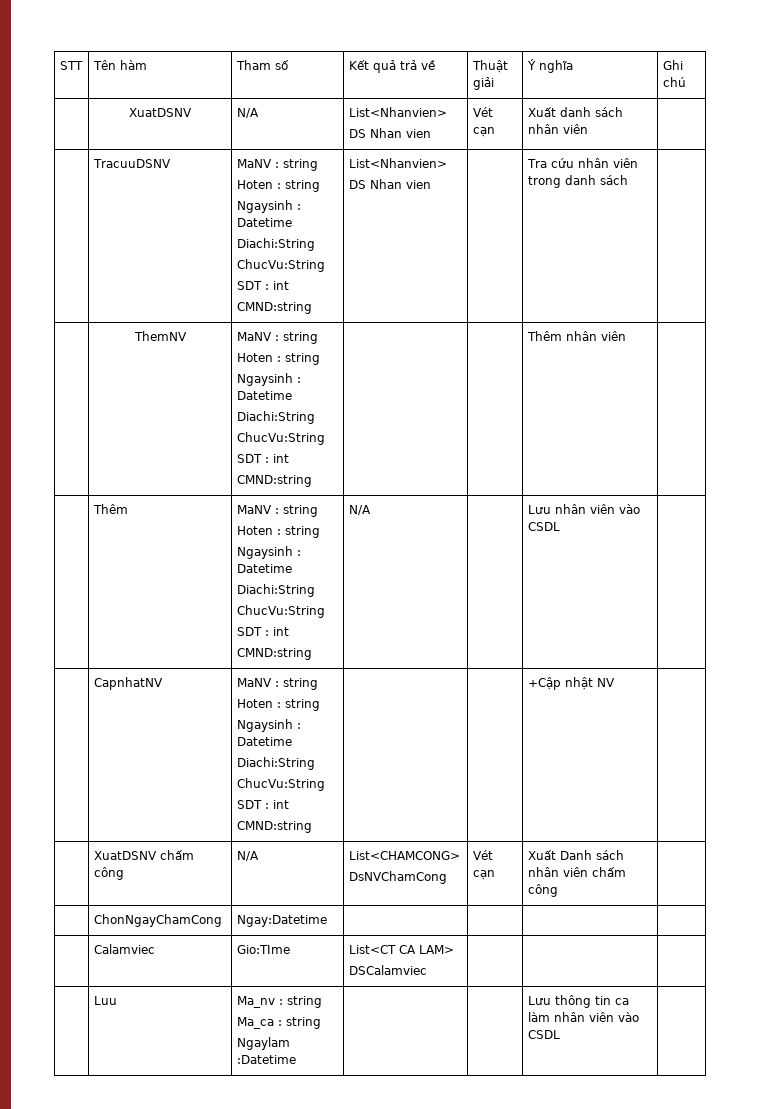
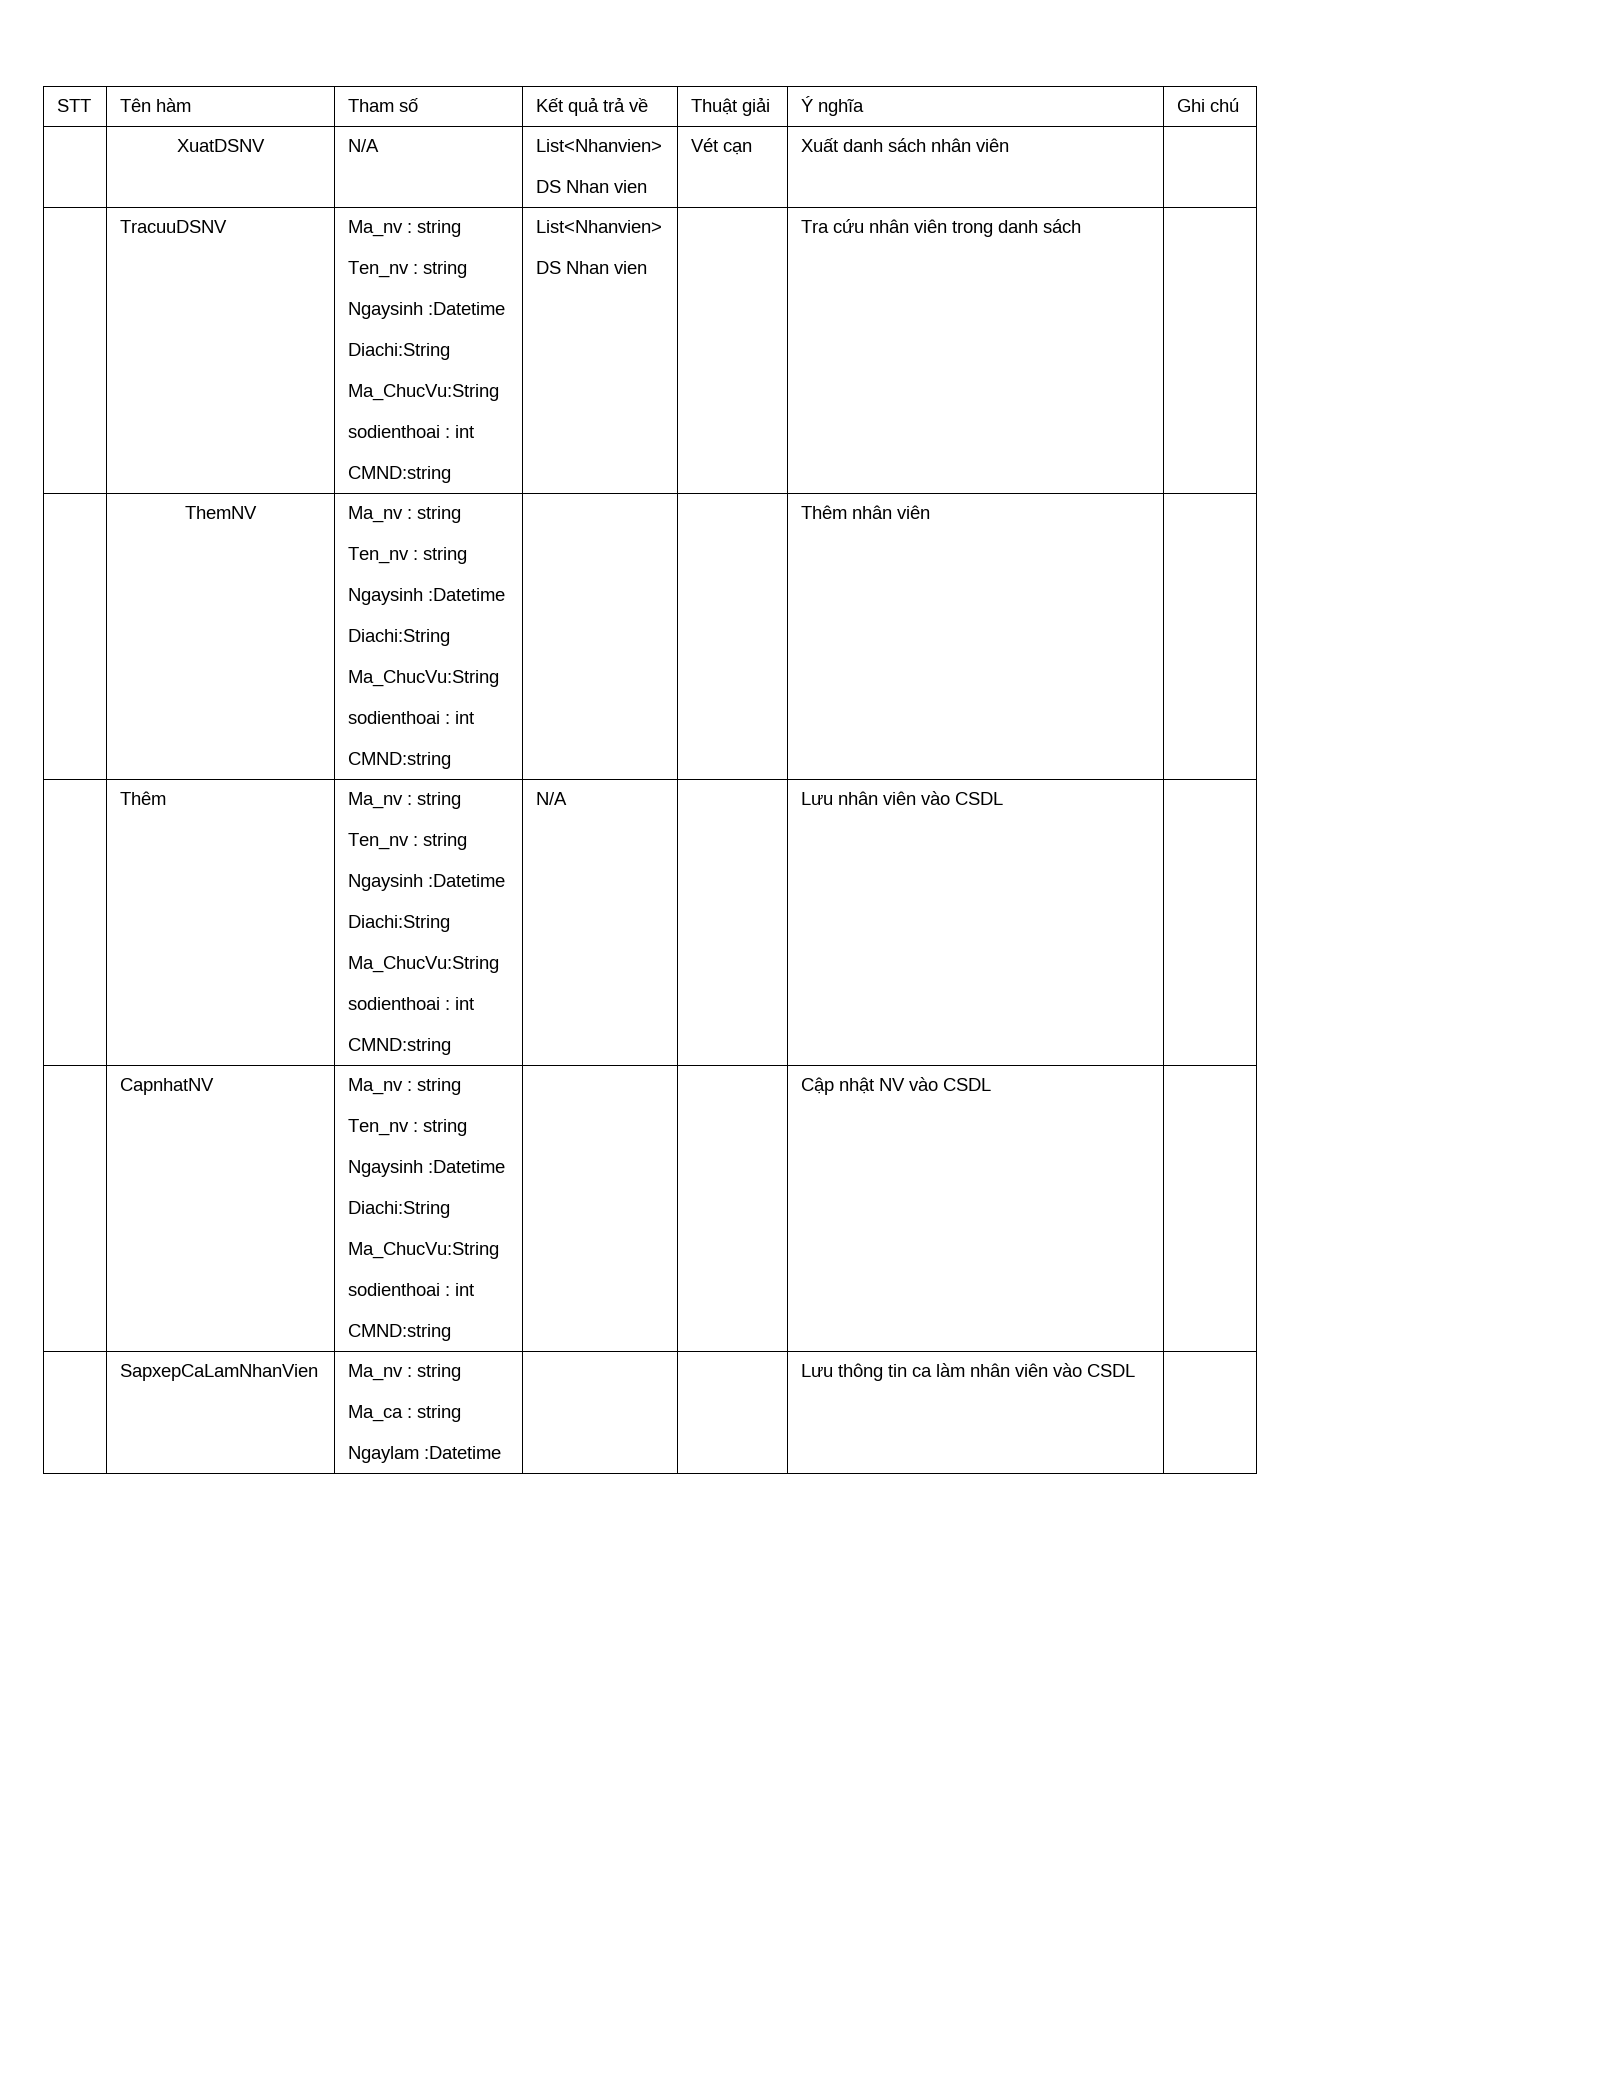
[236,159,318,171] [236,180,320,192] [236,200,301,213] [236,218,292,227] [236,238,315,251] [236,259,325,272] [236,281,262,290] MaNV : string // Hoten : string // Ngaysinh : Datetime // Diachi:String // ChucVu:String // SDT -> [348,220,462,237] [348,261,468,278] [348,302,506,319] [348,343,451,360] [348,384,500,401] [348,425,441,438] Ma_nv : string // Ten_nv : string // Ngaysinh :Datetime // Diachi:String // Ma_ChucVu:String // sodienthoai
[236,332,318,344] [236,353,320,365] [236,373,301,386] [236,391,292,400] [236,411,315,424] [236,432,325,445] [236,454,262,463] MaNV : string // Hoten : string // Ngaysinh : Datetime // Diachi:String // ChucVu:String // SDT -> [348,506,462,523] [348,547,468,564] [348,588,506,605] [348,629,451,646] [348,670,500,687] [348,711,441,724] Ma_nv : string // Ten_nv : string // Ngaysinh :Datetime // Diachi:String // Ma_ChucVu:String // sodienthoai
[236,505,318,517] [236,526,320,538] [236,546,301,559] [236,564,292,573] [236,584,315,597] [236,605,325,618] [236,627,262,636] MaNV : string // Hoten : string // Ngaysinh : Datetime // Diachi:String // ChucVu:String // SDT -> [348,792,462,809] [348,833,468,850] [348,874,506,891] [348,915,451,932] [348,956,500,973] [348,997,441,1010] Ma_nv : string // Ten_nv : string // Ngaysinh :Datetime // Diachi:String // Ma_ChucVu:String // sodienthoai
[236,678,318,690] [236,699,320,711] [236,719,301,732] [236,737,292,746] [236,757,315,770] [236,778,325,791] [236,800,289,809] [236,821,312,833] [527,677,561,690] MaNV : string // Hoten : string // Ngaysinh : Datetime // Diachi:String // ChucVu:String // SDT : int // CMND:string | | | +Cập -> [348,1078,462,1095] [348,1119,468,1136] [348,1160,506,1177] [348,1201,451,1218] [348,1242,500,1259] [348,1283,475,1296] [348,1324,452,1341] [801,1077,835,1095] Ma_nv : string // Ten_nv : string // Ngaysinh :Datetime // Diachi:String // Ma_ChucVu:String // sodienthoai : int // CMND:string | | | Cập
[93,850,194,860] [93,867,124,880] [236,851,259,861] [348,851,460,860] [348,871,447,884] [472,850,493,860] [472,870,495,880] [527,850,624,860] [527,867,626,877] [527,884,558,897] [93,914,222,927] [236,915,327,927] [93,944,155,954] [236,945,290,954] [348,945,454,954] [348,965,427,975] [93,996,117,1005] | // | XuatDSNV chấm công | N/A | List<CHAMCONG> // DsNVChamCong | Vét cạn | Xuất Danh sách nhân viên chấm công | // | ChonNgayChamCong | Ngay:Datetime | | | | // | Calamviec | Gio:TIme | List<CT CA LAM> // DSCalamviec | | | // | Luu -> [909,1077,992,1091] [120,1364,319,1381] vào CSDL | // | SapxepCaLamNhanVien

